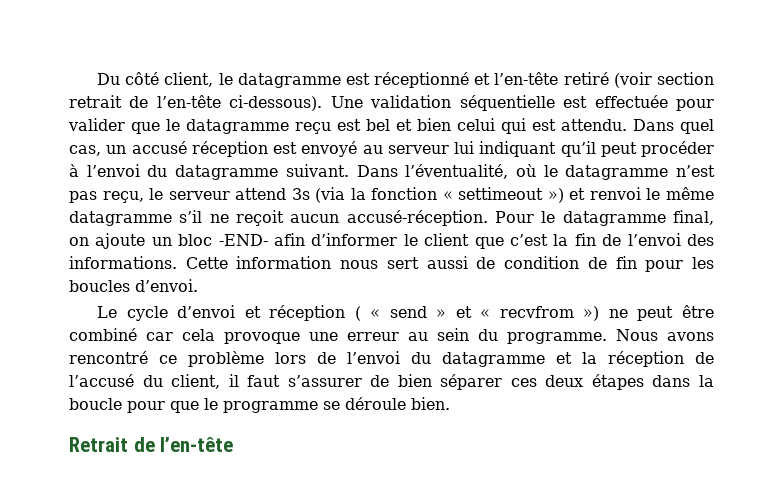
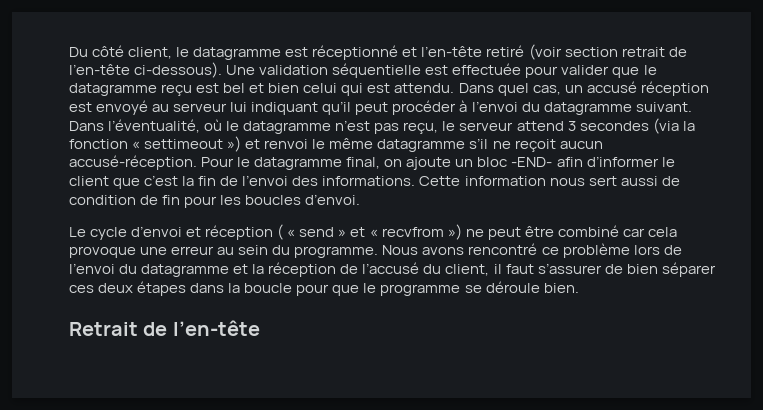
[291,188,310,200] 3s -> [567,121,649,131] 3 secondes

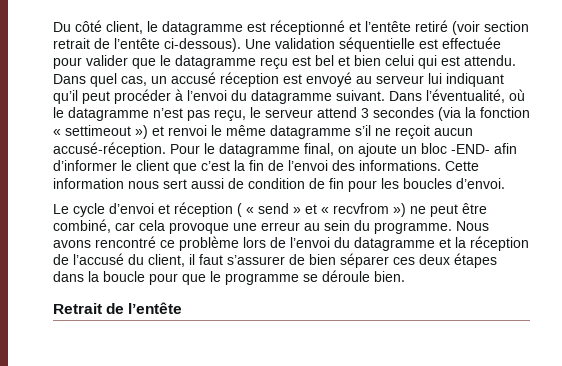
[421,46,483,57] l’en-tête -> [365,21,411,32] l’entête
[69,64,130,75] l’en-tête -> [114,38,160,49] l’entête
[557,225,619,237] combiné -> [53,219,111,233] combiné,
[172,320,260,336] l’en-tête -> [128,302,183,314] l’entête

